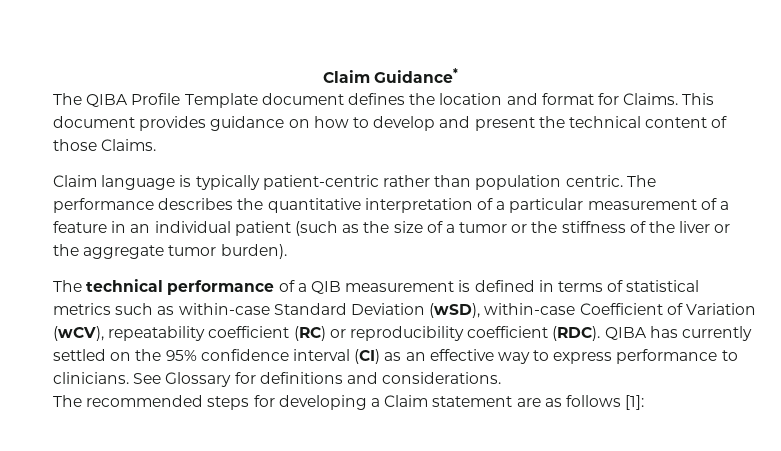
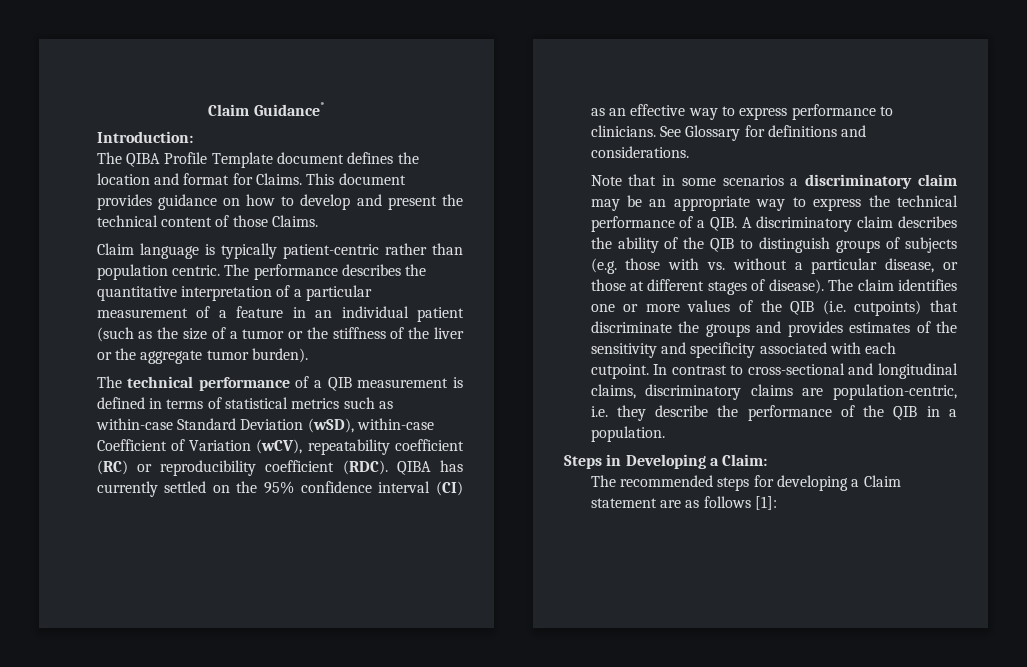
(459, 75) none -> [96,131,193,143] // Introduction:
(502, 378) none -> [590,174,957,189] [590,195,958,211] [590,216,957,232] [590,237,957,253] [590,258,958,274] [590,279,957,295] [590,300,958,316] [590,321,957,337] [590,342,897,358] [590,363,958,379] [590,384,957,400] [590,405,957,421] [590,426,665,442] [564,454,768,469] // Note that in some scenarios a discriminatory claim may be an appropriate way to express the technical performance of a QIB. A discriminatory claim describes the ability of the QIB to distinguish groups of subjects (e.g. those with vs. without a particular disease, or those at different stages of disease). The claim identifies one or more values of the QIB (i.e. cutpoints) that discriminate the groups and provides estimates of the sensitivity and specificity associated with each cutpoint. In contrast to cross-sectional and longitudinal claims, discriminatory claims are population-centric, i.e. they describe the performance of the QIB in a population. // Steps in Developing a Claim:

